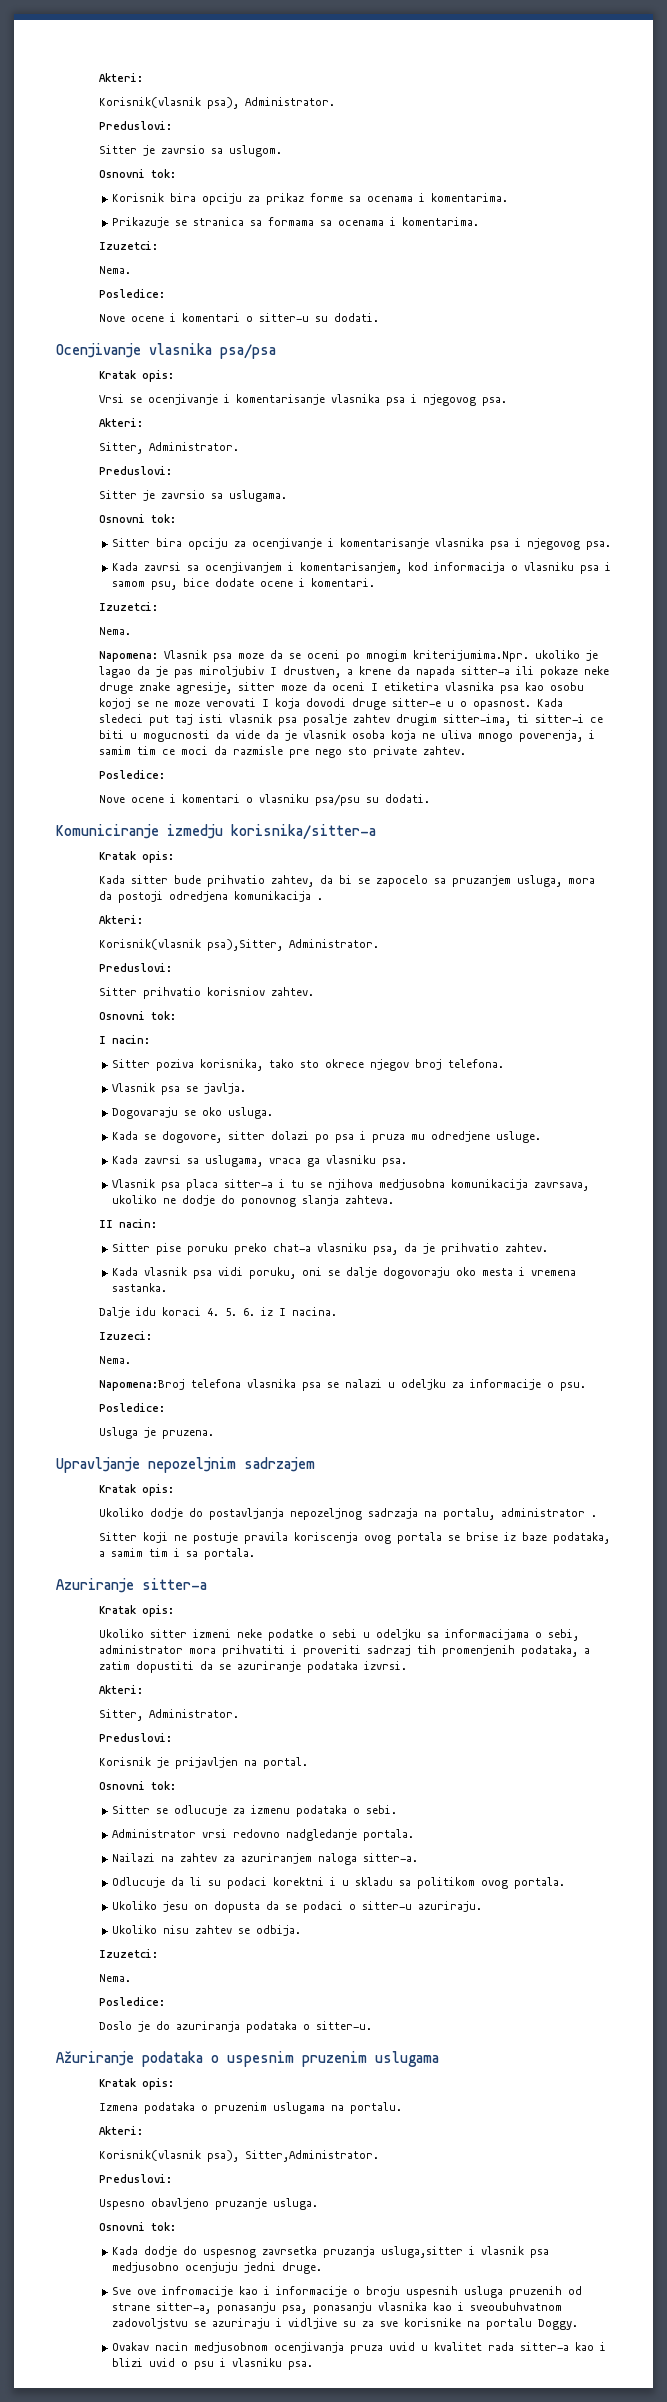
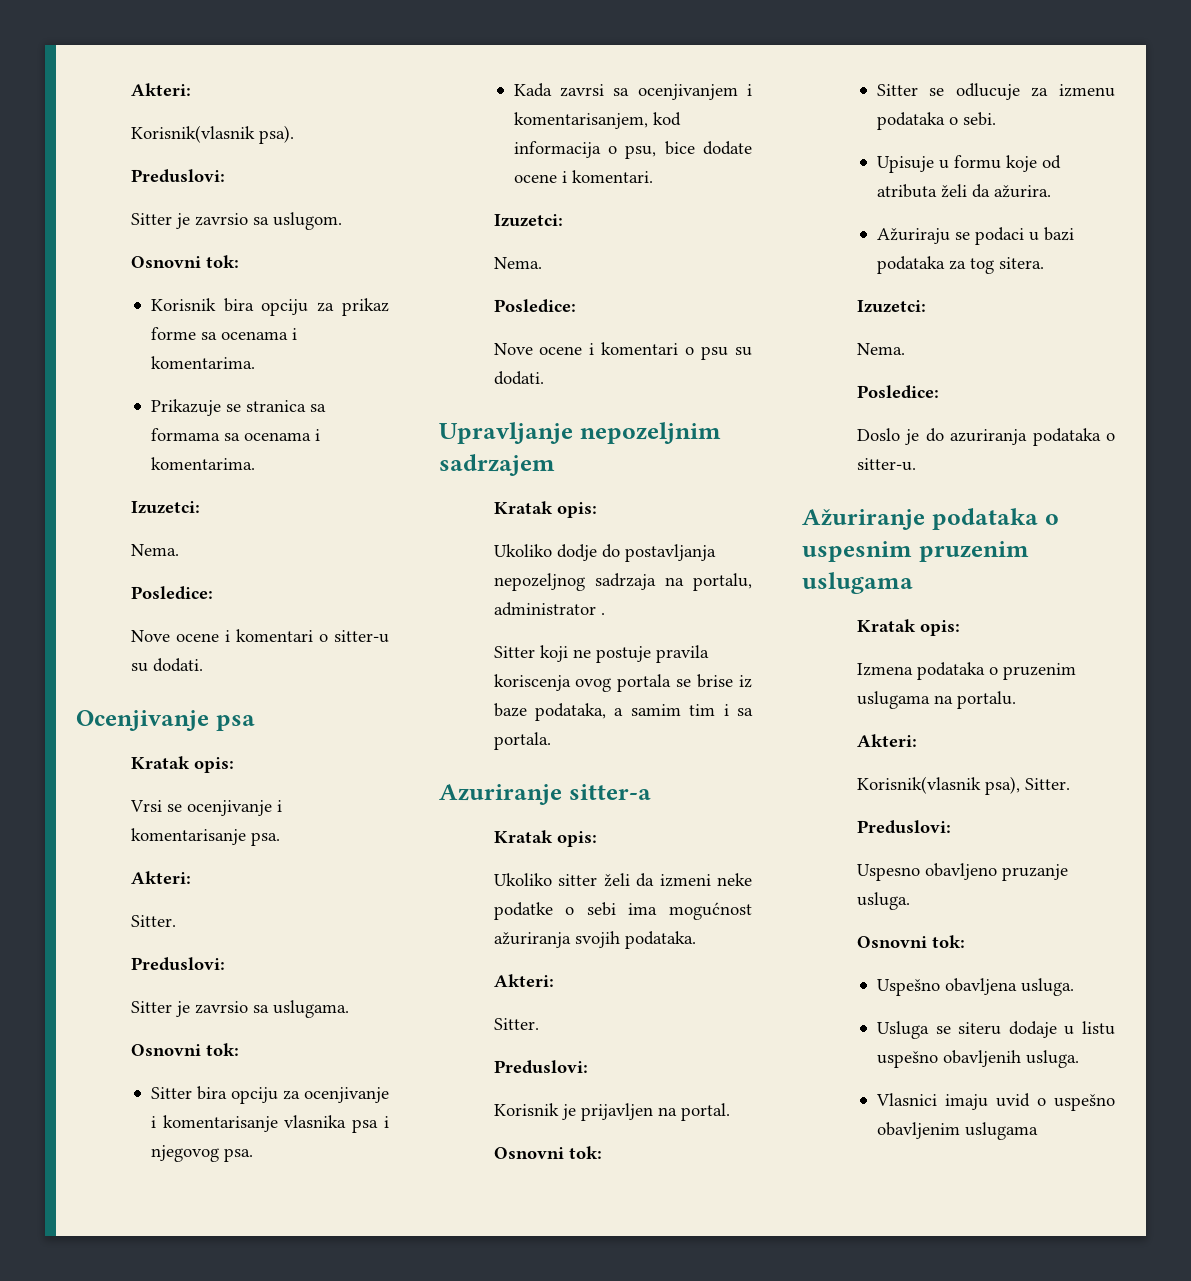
[99,73,144,82] [99,97,336,109] Akteri: // Korisnik(vlasnik psa), Administrator. -> [130,83,191,96] [130,125,294,144] Akteri: // Korisnik(vlasnik psa).
[149,343,276,359] vlasnika psa/psa -> [215,715,255,731] psa
[331,394,477,406] vlasnika psa i njegovog -> (246, 836) none
[99,442,240,454] Sitter, Administrator. -> [130,915,176,927] Sitter.
[523,562,611,574] [111,581,145,587] vlasniku psa i samom -> (618, 150) none
[99,650,599,662] [99,666,610,678] [99,682,585,694] [99,698,564,710] [99,714,604,726] [99,730,596,742] [99,746,467,758] [99,770,166,779] [99,794,431,806] [56,824,376,840] [99,851,175,863] [99,875,596,887] [99,891,324,903] [99,915,144,924] [99,939,380,951] [99,963,173,972] [99,987,315,999] [99,1011,177,1020] [99,1035,151,1044] [111,1059,504,1071] [111,1083,246,1095] [111,1107,273,1119] [111,1131,541,1143] [111,1155,407,1167] [111,1179,589,1191] [111,1195,394,1207] [99,1219,158,1228] [111,1243,548,1255] [111,1267,576,1279] [111,1283,167,1292] [99,1307,338,1318] [99,1331,153,1340] [99,1356,132,1364] [99,1379,587,1391] [99,1403,166,1412] [99,1427,215,1439] // Napomena: Vlasnik psa moze da se oceni po mnogim kriterijumima.Npr. ukoliko je lagao da je pas miroljubiv I drustven, a krene da napada sitter-a ili pokaze neke druge znake agresije, sitter moze da oceni I etiketira vlasnika psa kao osobu kojoj se ne moze verovati I koja dovodi druge sitter-e u o opasnost. Kada sledeci put taj isti vlasnik psa posalje zahtev drugim sitter-ima, ti sitter-i ce biti u mogucnosti da vide da je vlasnik osoba koja ne uliva mnogo poverenja, i samim tim ce moci da razmisle pre nego sto private zahtev. // Posledice: // Nove ocene i komentari o vlasniku psa/psu su dodati. // Komuniciranje izmedju korisnika/sitter-a // Kratak opis: // Kada sitter bude prihvatio zahtev, da bi se zapocelo sa pruzanjem usluga, mora da postoji odredjena komunikacija . // Akteri: // Korisnik(vlasnik psa),Sitter, Administrator. // Preduslovi: // Sitter prihvatio korisniov zahtev. // Osnovni tok: // I nacin: // Sitter poziva korisnika, tako sto okrece njegov broj telefona. // Vlasnik psa se javlja. // Dogovaraju se oko usluga. // Kada se dogovore, sitter dolazi po psa i pruza mu odredjene usluge. // Kada zavrsi sa uslugama, vraca ga vlasniku psa. // Vlasnik psa placa sitter-a i tu se njihova medjusobna komunikacija zavrsava, ukoliko ne dodje do ponovnog slanja zahteva. // II nacin: // Sitter pise poruku preko chat-a vlasniku psa, da je prihvatio zahtev. // Kada vlasnik psa vidi poruku, oni se dalje dogovoraju oko mesta i vremena sastanka. // Dalje idu koraci 4. 5. 6. iz I nacina. // Izuzeci: // Nema. // Napomena:Broj telefona vlasnika psa se nalazi u odeljku za informacije o psu. // Posledice: // Usluga je pruzena. -> [493,299,576,313] [493,342,752,360] [493,371,544,385] // Posledice: // Nove ocene i komentari o psu su dodati.
(188, 1633) none -> [603,873,655,887] želi da
[363,1629,580,1641] [99,1645,591,1657] [99,1661,408,1673] [99,1685,144,1694] [99,1709,240,1721] u odeljku sa informacijama o sebi, administrator mora prihvatiti i proveriti sadrzaj tih promenjenih podataka, a zatim dopustiti da se azuriranje podataka izvrsi. // Akteri: // Sitter, Administrator. -> [628,902,752,920] [493,931,696,949] [493,974,554,987] [493,1018,539,1030] ima mogućnost ažuriranja svojih podataka. // Akteri: // Sitter.
[111,1829,414,1841] [111,1853,418,1865] [111,1877,565,1889] [111,1901,482,1913] [111,1925,301,1936] Administrator vrsi redovno nadgledanje portala. // Nailazi na zahtev za azuriranjem naloga sitter-a. // Odlucuje da li su podaci korektni i u skladu sa politikom ovog portala. // Ukoliko jesu on dopusta da se podaci o sitter-u azuriraju. // Ukoliko nisu zahtev se odbija. -> [876,155,1061,173] [876,184,1051,198] [876,227,1074,245] [876,256,1044,274] Upisuje u formu koje od atributa želi da ažurira. // Ažuriraju se podaci u bazi podataka za tog sitera.
[245,2150,380,2162] Sitter,Administrator. -> [1024,778,1070,790] Sitter.
[111,2246,549,2258] [111,2262,322,2274] [111,2286,582,2298] [111,2302,562,2314] [111,2318,578,2330] [111,2342,606,2354] [111,2358,313,2370] Kada dodje do uspesnog zavrsetka pruzanja usluga,sitter i vlasnik psa medjusobno ocenjuju jedni druge. // Sve ove infromacije kao i informacije o broju uspesnih usluga pruzenih od strane sitter-a, ponasanju psa, ponasanju vlasnika kao i sveoubuhvatnom zadovoljstvu se azuriraju i vidljive su za sve korisnike na portalu Doggy. // Ovakav nacin medjusobnom ocenjivanja pruza uvid u kvalitet rada sitter-a kao i blizi uvid o psu i vlasniku psa. -> [876,978,1074,996] [876,1021,1115,1039] [876,1050,1079,1068] [875,1093,1115,1111] [876,1122,1038,1140] Uspešno obavljena usluga. // Usluga se siteru dodaje u listu uspešno obavljenih usluga. // Vlasnici imaju uvid o uspešno obavljenim uslugama

